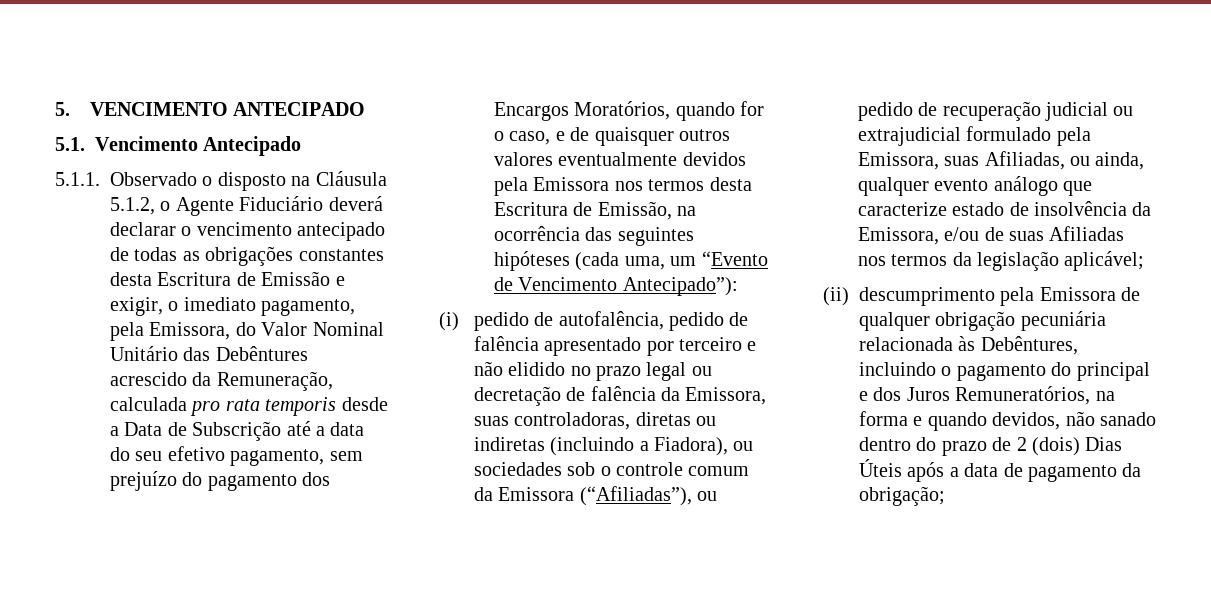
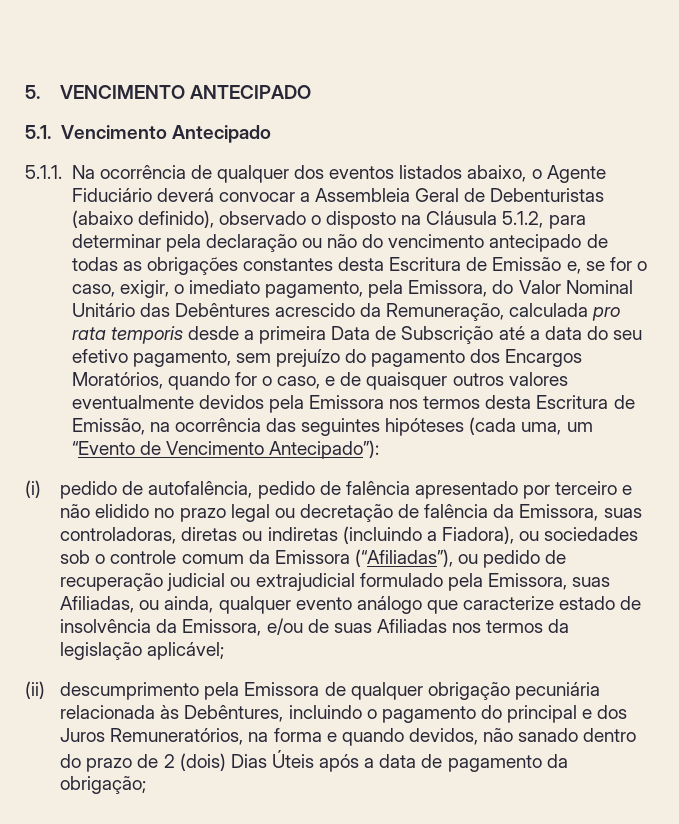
[110,172,197,186] Observado -> [71,165,606,183] [71,188,605,202] [71,210,306,228] Na ocorrência de qualquer dos eventos listados abaixo, o Agente Fiduciário deverá convocar a Assembleia Geral de Debenturistas (abaixo definido), observado
[160,196,383,216] [110,222,192,236] o Agente Fiduciário deverá declarar o -> [548,215,586,229] [71,234,384,252] para determinar pela declaração ou não do
[335,276,345,286] e -> [566,257,647,274] [71,284,115,297] e, se for o caso,
(119, 431) none -> [259,326,327,344] primeira

